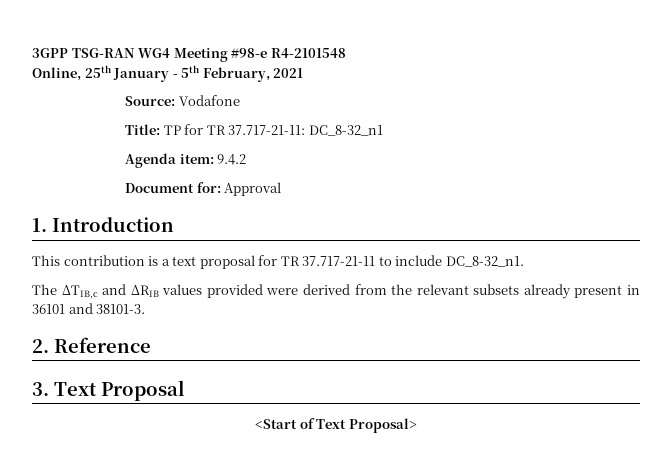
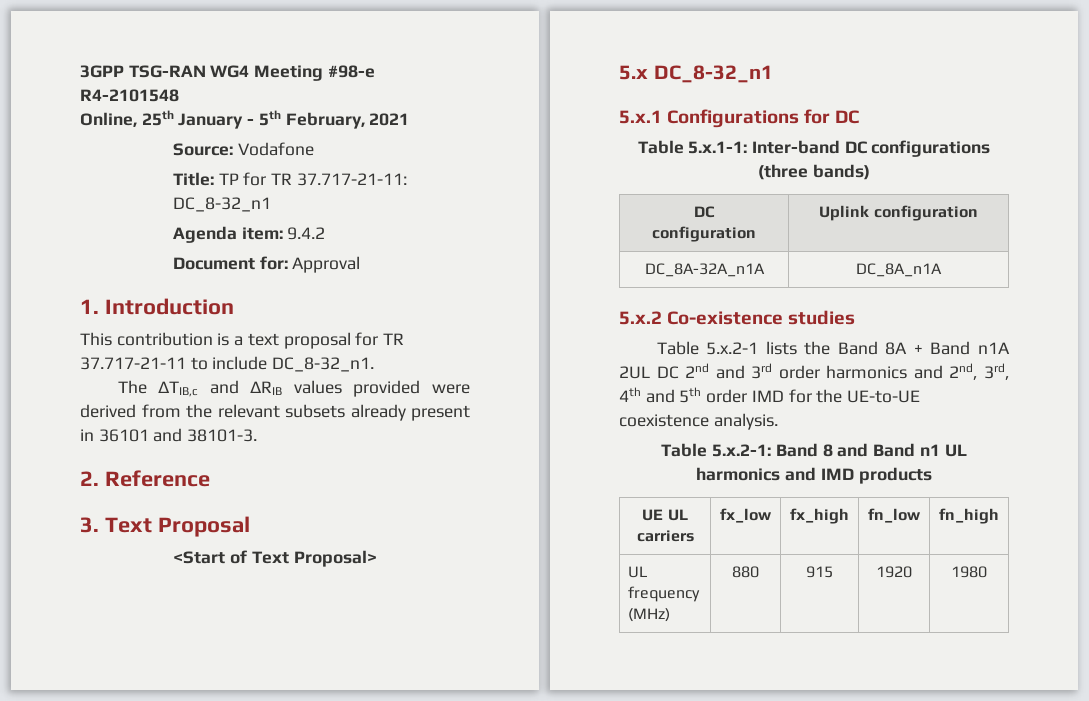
(417, 425) none -> [619,65,773,83] [619,109,860,128] [637,140,991,157] [758,164,870,180] [693,206,715,218] [652,226,756,242] [819,205,978,221] [644,263,765,277] [856,263,942,277] [619,310,856,325] [656,341,1010,355] [619,363,1009,380] [619,387,921,403] [619,413,778,430] [661,443,967,457] [696,467,932,484] [642,509,688,521] [636,530,694,542] [720,508,772,523] [790,508,849,524] [868,508,921,523] [939,508,999,524] [627,566,647,578] [627,586,700,602] [627,608,670,622] [732,566,759,578] [806,566,833,578] [876,566,912,578] [951,566,987,578] // 5.x DC_8-32_n1 // 5.x.1 Configurations for DC // Table 5.x.1-1: Inter-band DC configurations (three bands) // DC // configuration | Uplink configuration // DC_8A-32A_n1A | DC_8A_n1A // 5.x.2 Co-existence studies // Table 5.x.2-1 lists the Band 8A + Band n1A 2UL DC 2nd and 3rd order harmonics and 2nd, 3rd, 4th and 5th order IMD for the UE-to-UE coexistence analysis. // Table 5.x.2-1: Band 8 and Band n1 UL harmonics and IMD products // UE UL carriers | fx_low | fx_high | fn_low | fn_high // UL frequency (MHz) | 880 | 915 | 1920 | 1980

